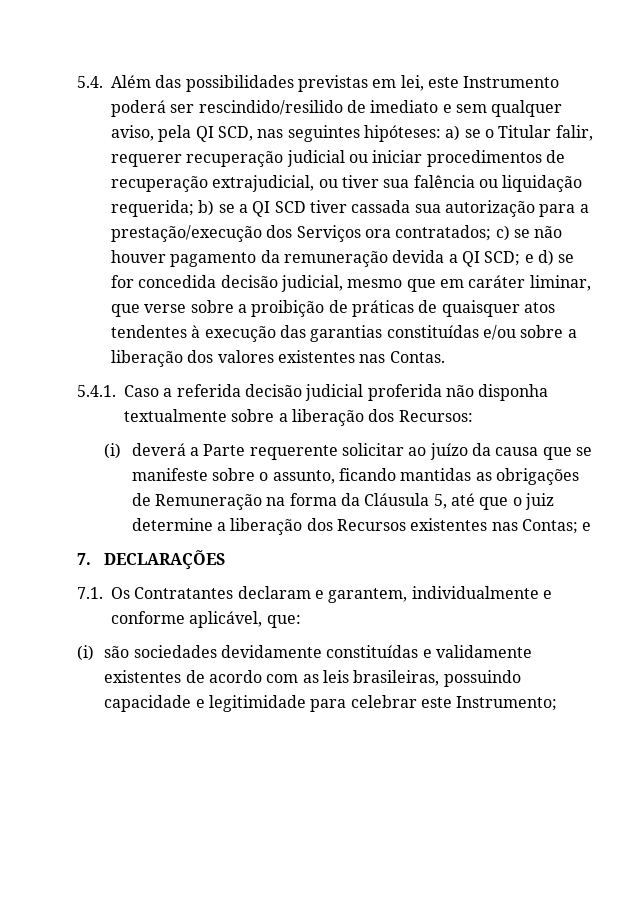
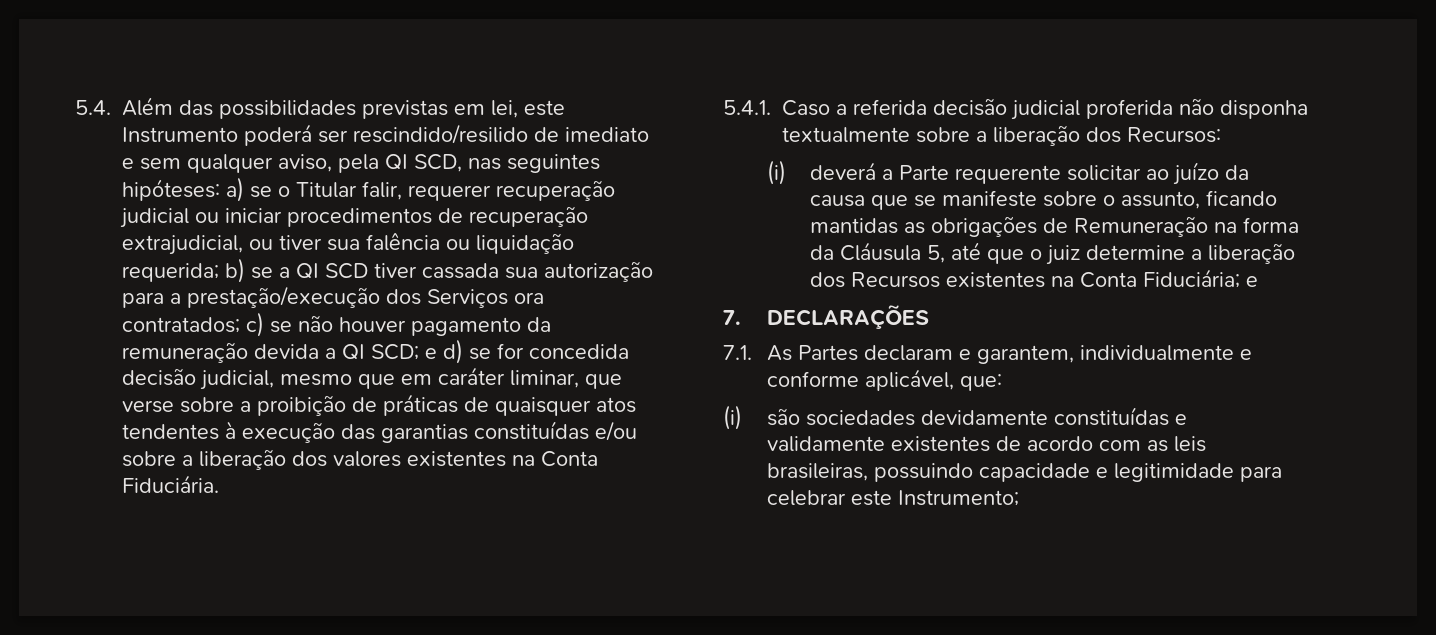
[359,351,445,363] nas Contas. -> [512,451,598,467] [122,475,219,493] na Conta Fiduciária.
[491,519,579,534] nas Contas; -> [1051,269,1241,288] na Conta Fiduciária;
[111,587,234,599] Os Contratantes -> [766,345,858,361] As Partes

